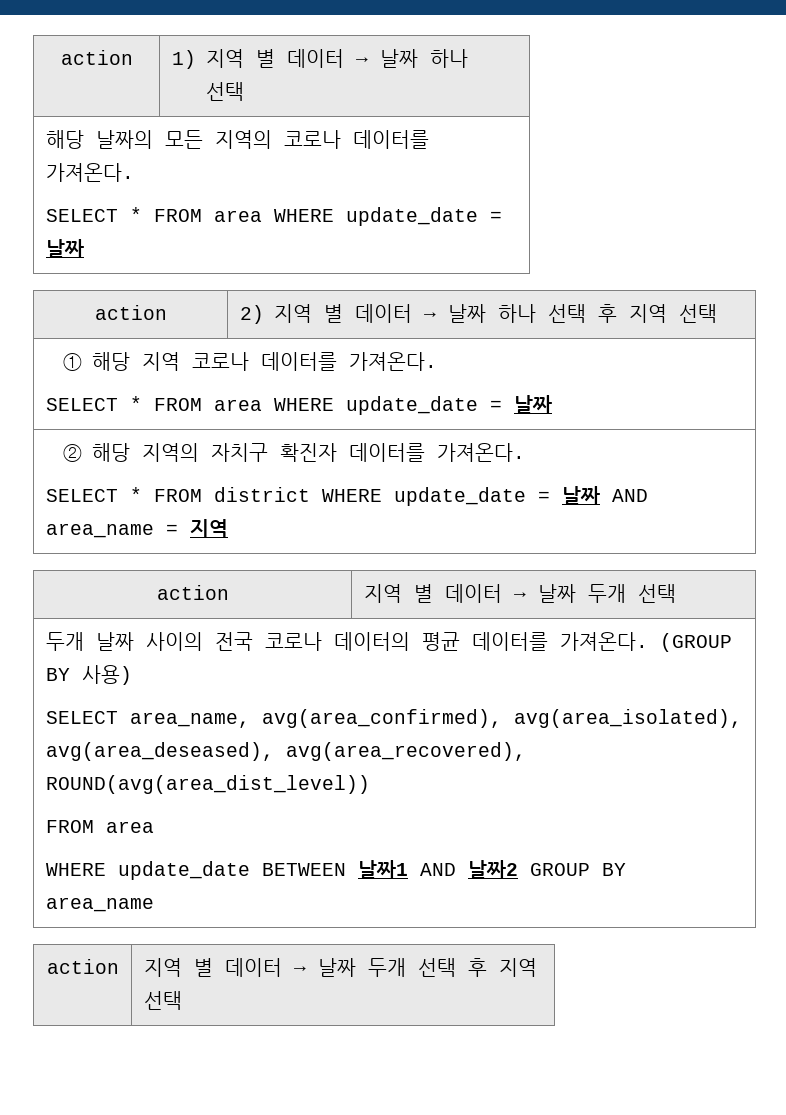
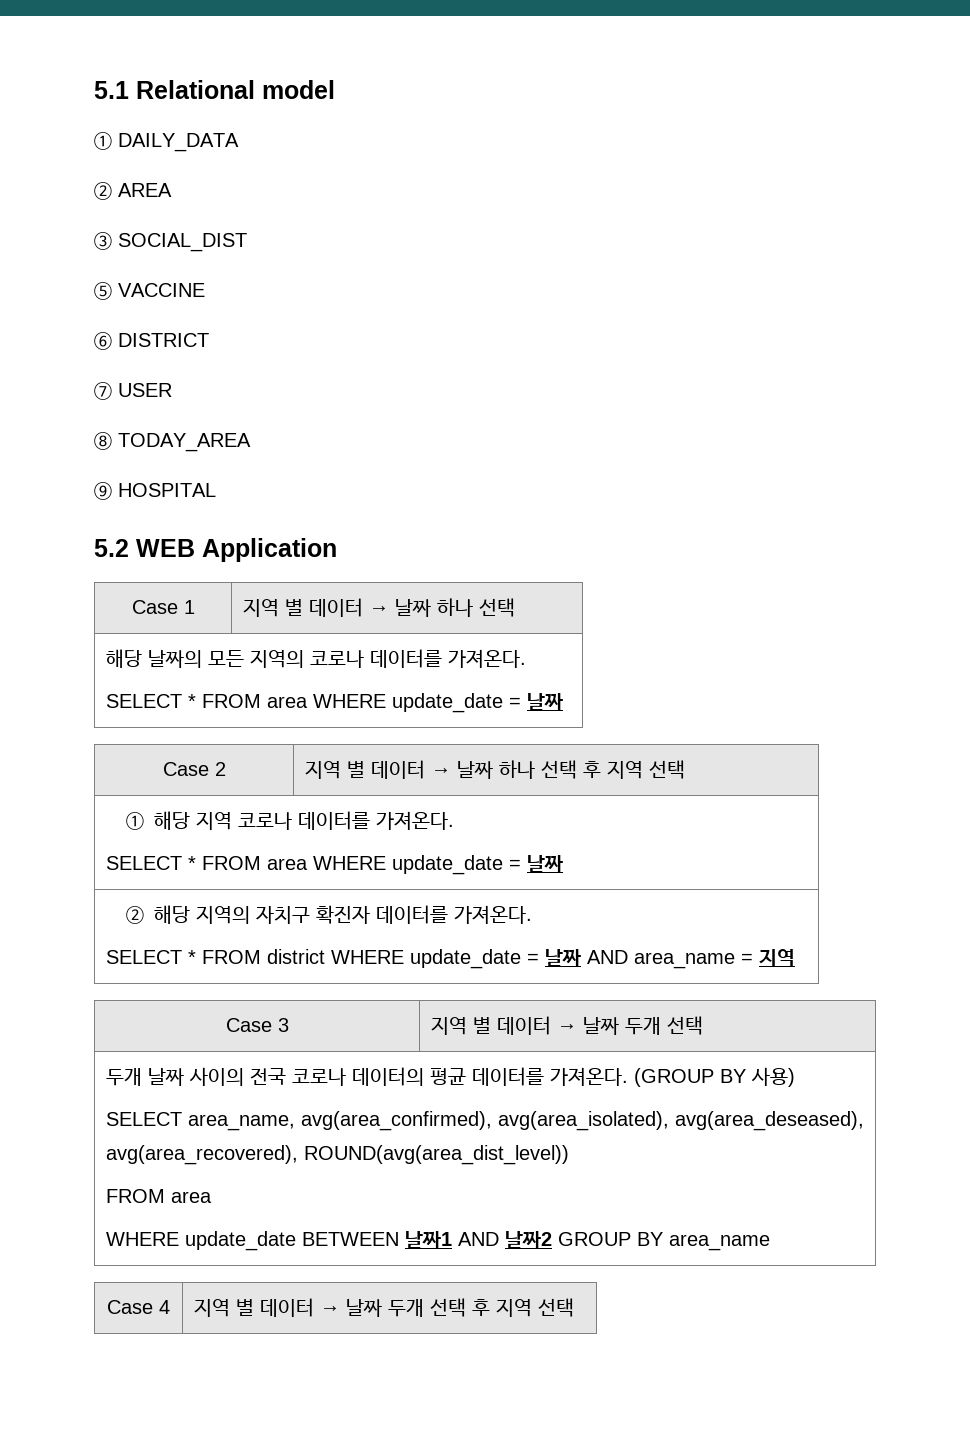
[60,50,133,65] [171,50,196,69] action | 1) -> [94,80,335,99] [94,132,239,152] [94,182,172,200] [94,232,247,252] [94,282,205,300] [94,332,209,350] [94,382,172,400] [94,432,251,452] [94,482,216,500] [94,538,337,562] [131,600,195,614] 5.1 Relational model // ① DAILY_DATA // ② AREA // ③ SOCIAL_DIST // ⑤ VACCINE // ⑥ DISTRICT // ⑦ USER // ⑧ TODAY_AREA // ⑨ HOSPITAL // 5.2 WEB Application // Case 1 |
[94,305,167,320] [239,305,264,324] action | 2) -> [162,762,226,776] Case 2 |
[156,585,229,600] action -> [225,1018,289,1032] Case 3
[46,959,119,974] action -> [107,1300,170,1314] Case 4

